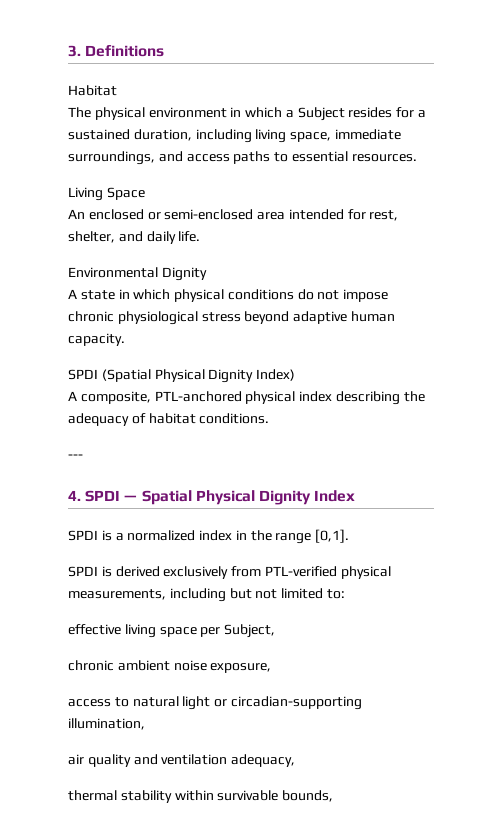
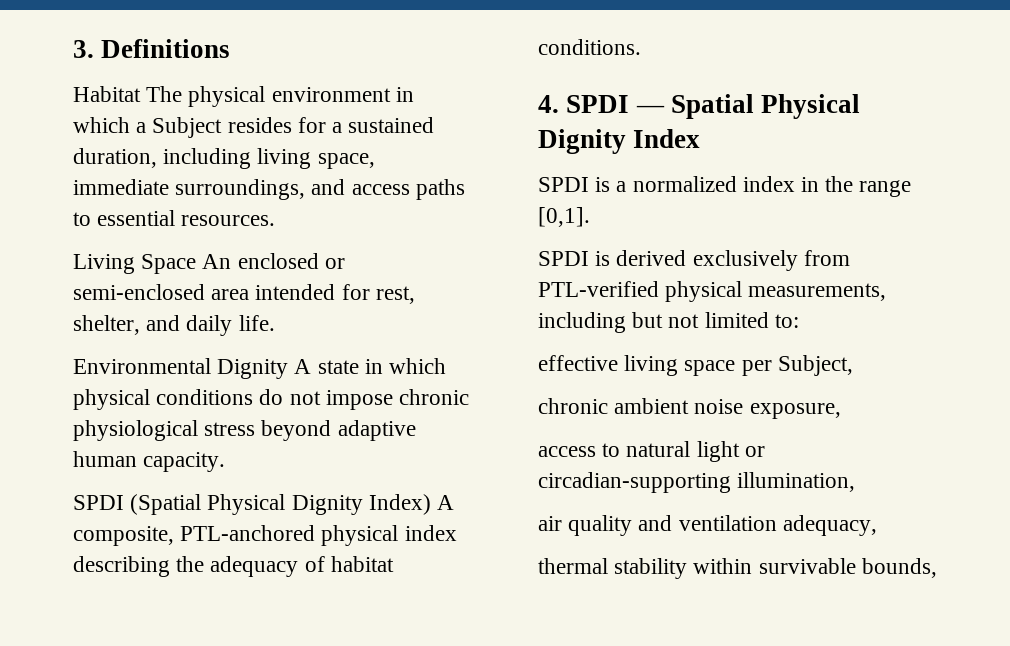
(117, 90) // -> (141, 94) none
(145, 193) // -> (197, 264) none
(207, 274) // -> (289, 369) none
(296, 375) // -> (431, 504) none
[68,454,83,459] // --- -> (641, 47) none

